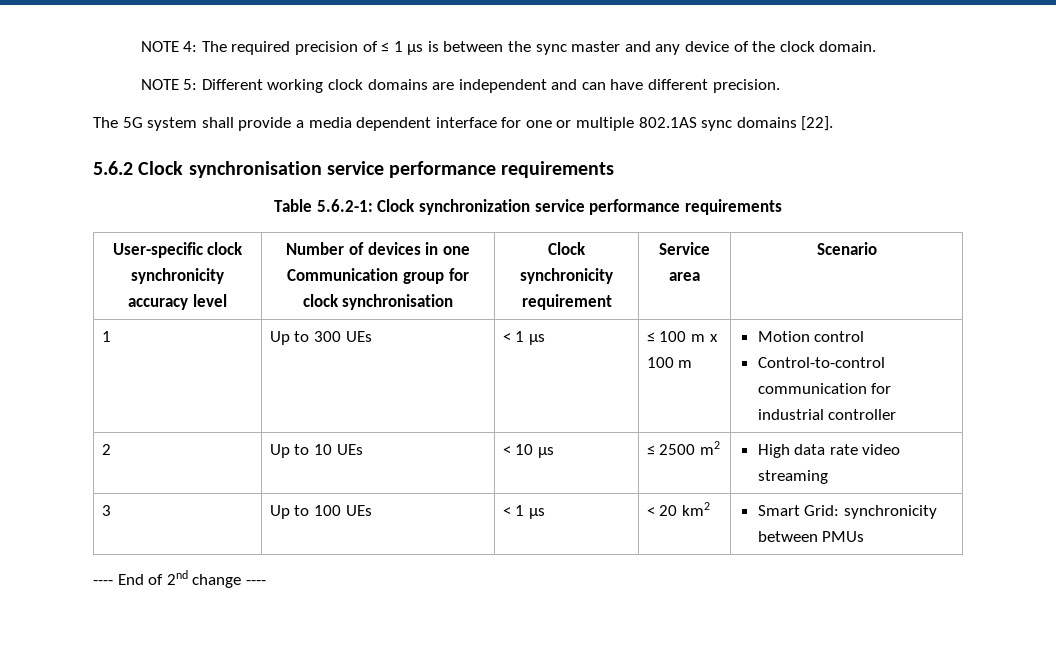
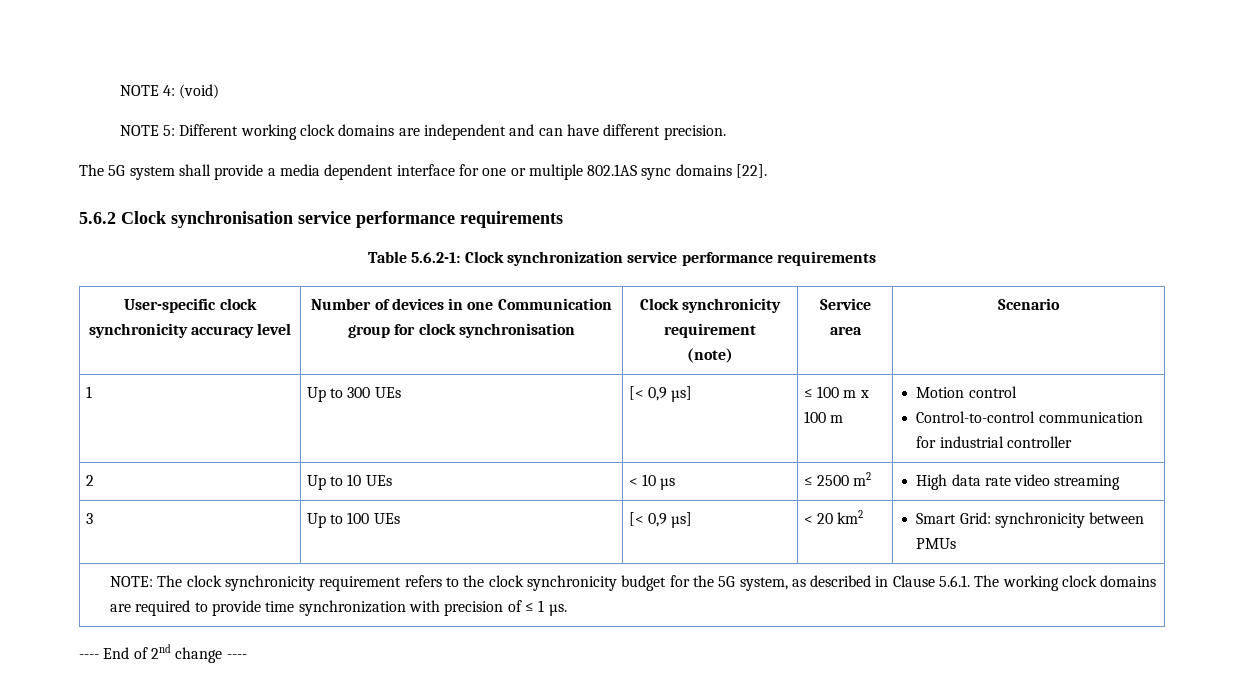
[201,41,877,55] The required precision of ≤ 1 µs is between the sync master and any device of the clock domain. -> [179,84,220,99] (void)
(612, 302) none -> [687,348,733,363] // (note)
[502,331,546,345] < 1 µs -> [628,386,693,402] [< 0,9 µs]
[502,505,546,519] < 1 µs -> [628,512,693,528] [< 0,9 µs]
(865, 536) none -> [110,575,1157,591] [110,600,567,616] // NOTE: The clock synchronicity requirement refers to the clock synchronicity budget for the 5G system, as described in Clause 5.6.1. The working clock domains are required to provide time synchronization with precision of ≤ 1 µs.

